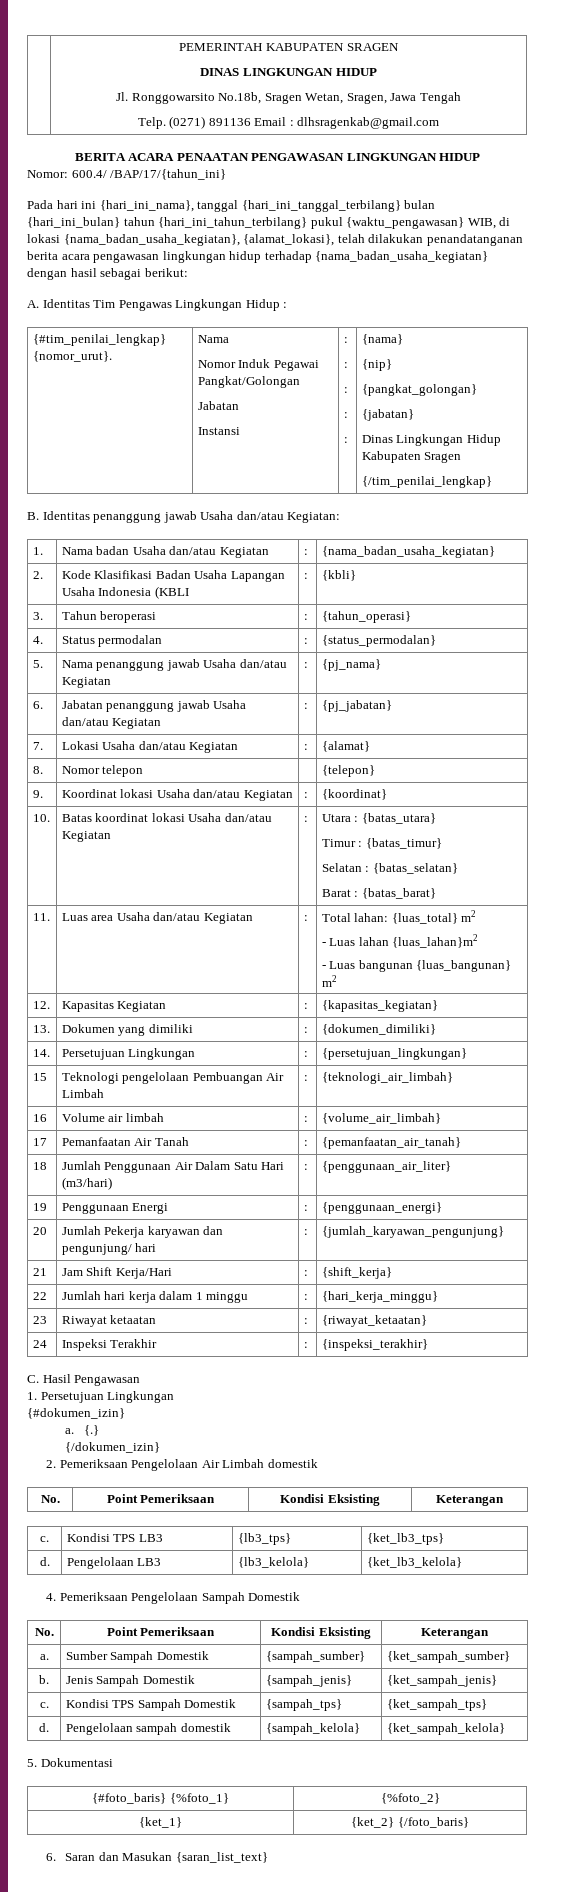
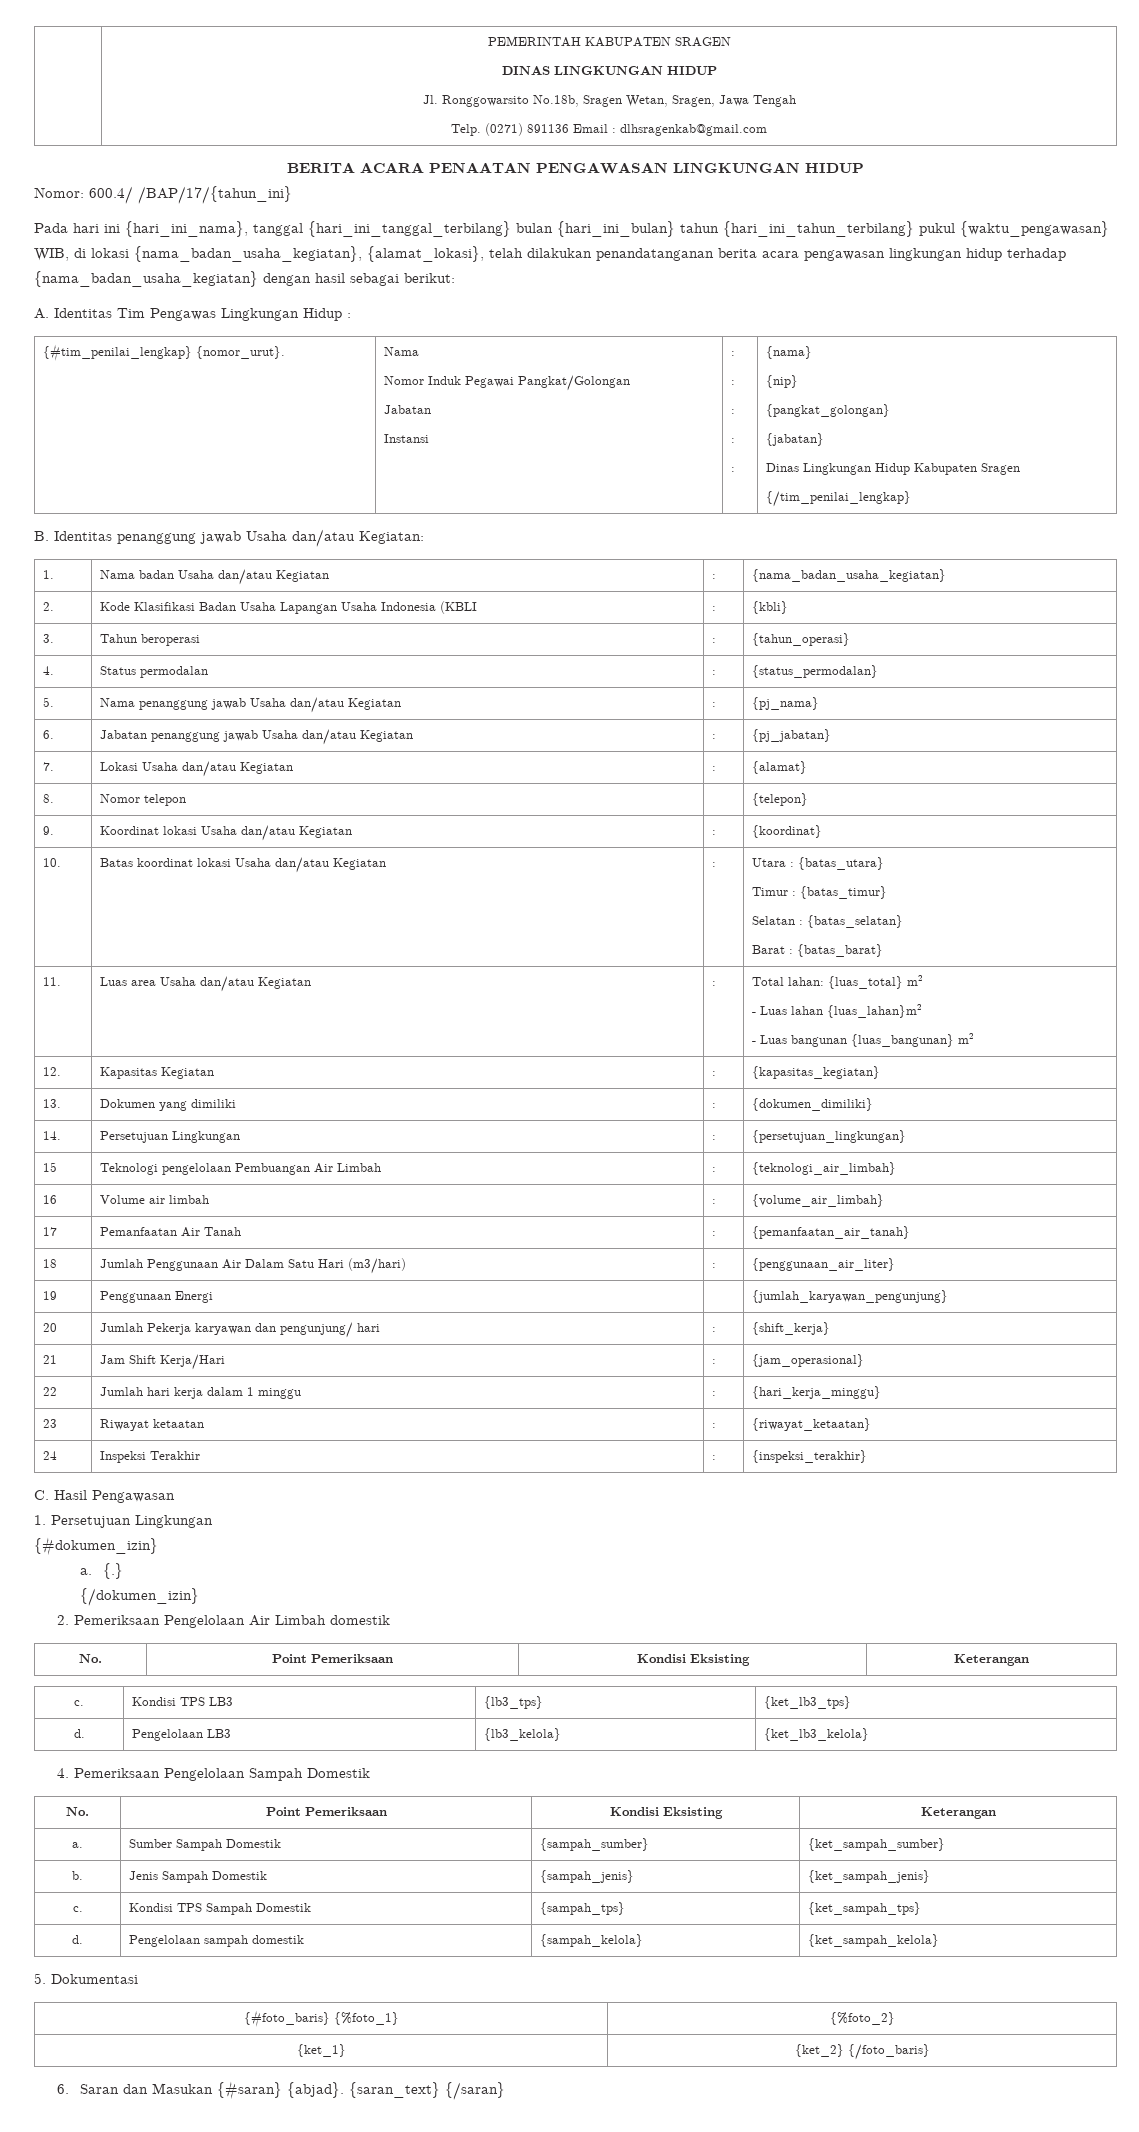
[303,1205,308,1211] [321,1202,442,1214] : | {penggunaan_energi} -> [752,1290,949,1303] | {jumlah_karyawan_pengunjung}
[321,1226,504,1238] {jumlah_karyawan_pengunjung} -> [752,1322,831,1335] {shift_kerja}
[321,1267,392,1279] {shift_kerja} -> [752,1354,865,1367] {jam_operasional}
[175,1852,268,1863] {saran_list_text} -> [216,2081,505,2100] {#saran} {abjad}. {saran_text} {/saran}

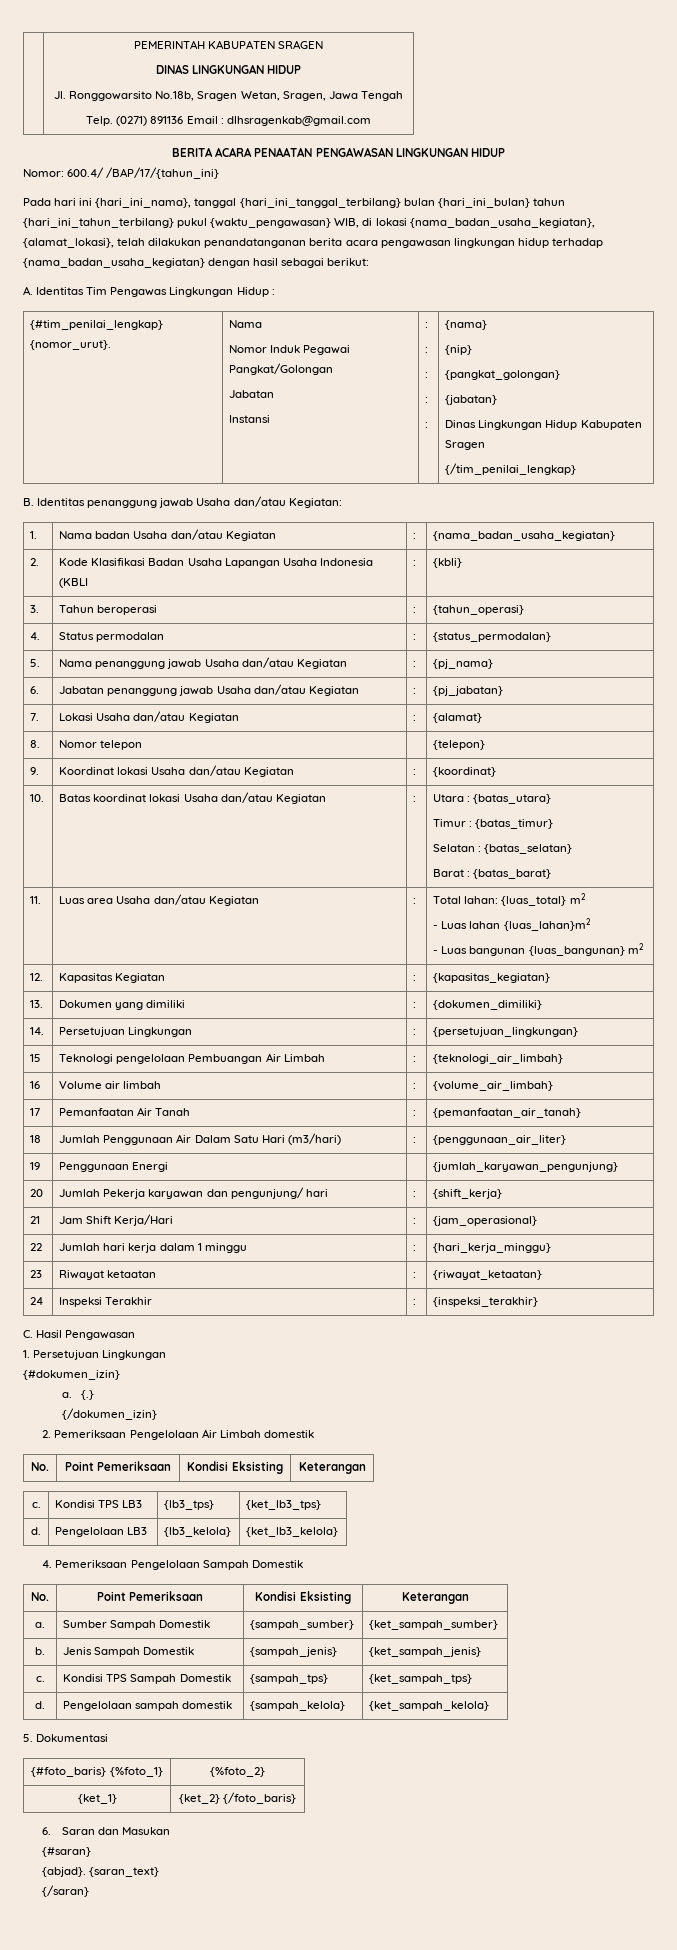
(213, 2088) none -> (170, 1831) //
(282, 2090) none -> (92, 1852) //
(440, 2090) none -> (160, 1872) //

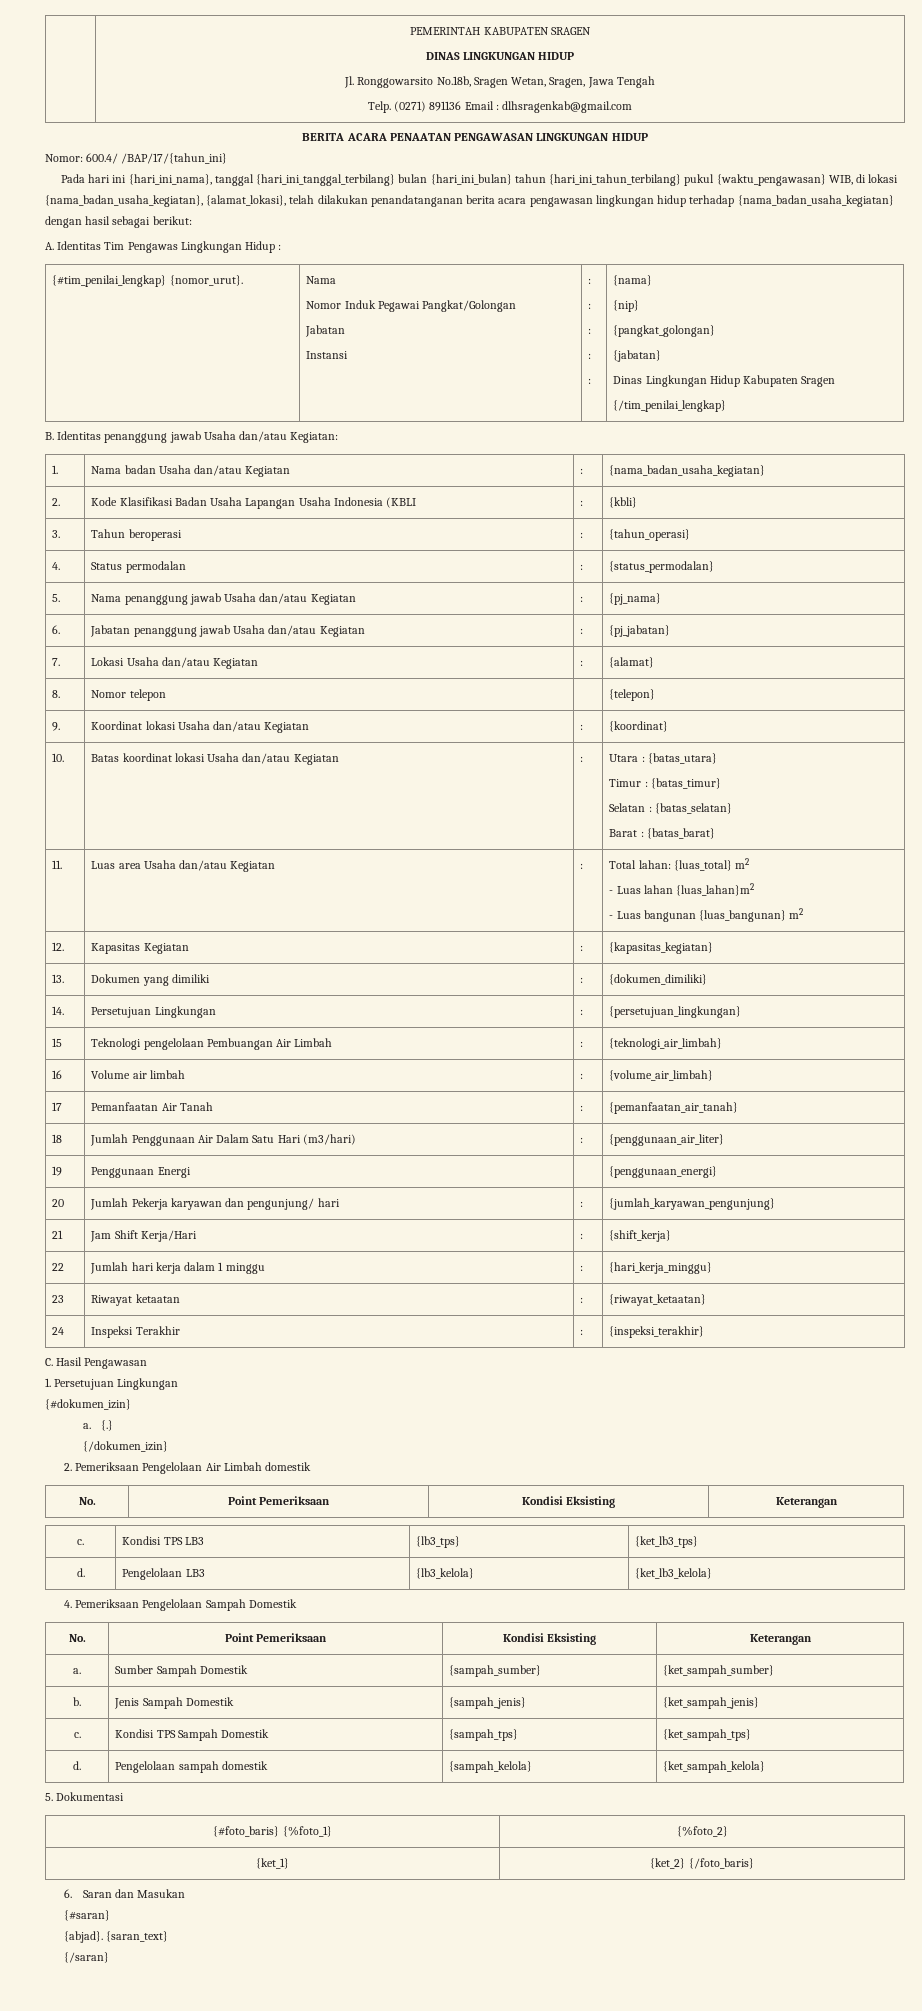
[433,1162,619,1172] {jumlah_karyawan_pengunjung} -> [609,1166,718,1178] {penggunaan_energi}
[433,1189,503,1199] {shift_kerja} -> [609,1198,776,1210] {jumlah_karyawan_pengunjung}
[433,1216,538,1226] {jam_operasional} -> [609,1230,672,1242] {shift_kerja}

